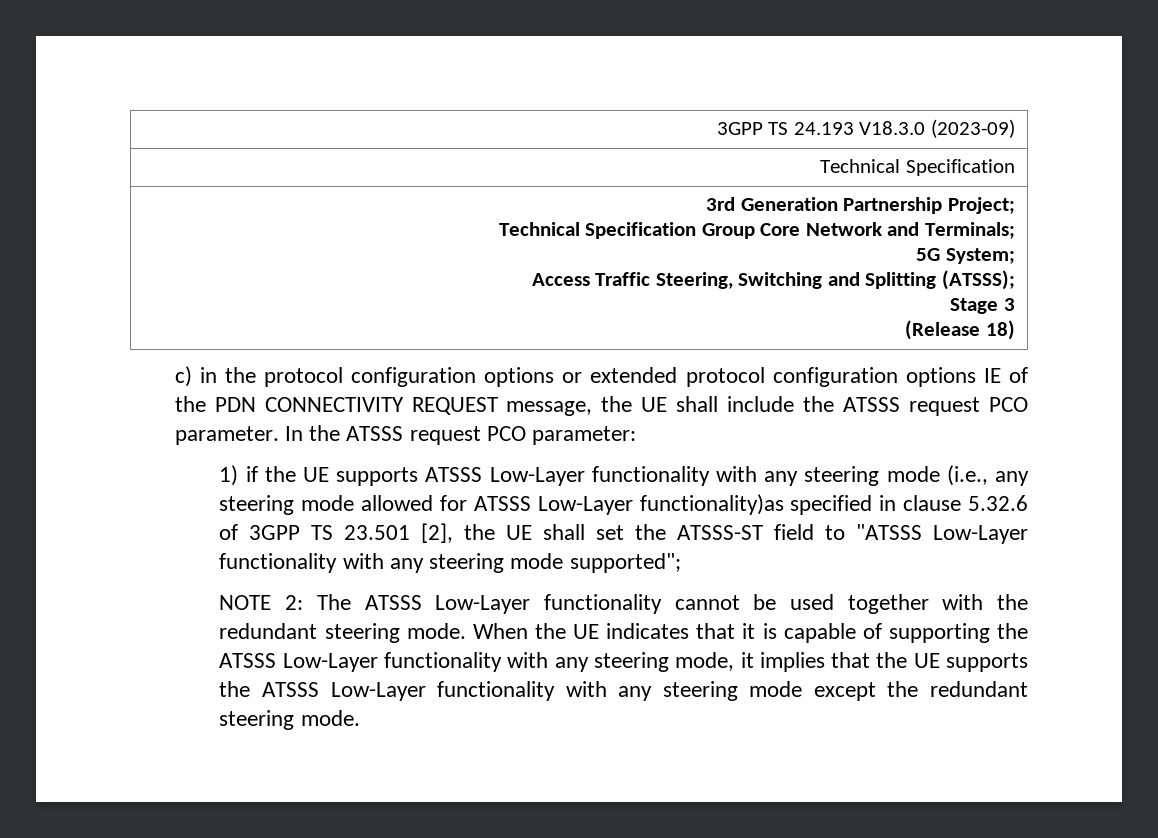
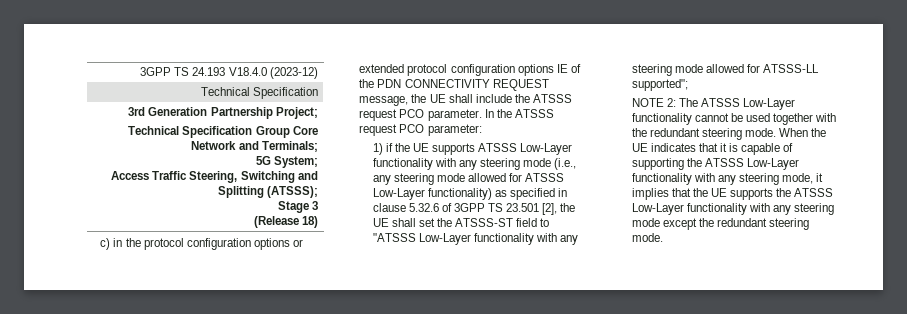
[859,119,1015,138] V18.3.0 (2023-09) -> [228,67,318,79] V18.4.0 (2023-12)
[639,494,784,515] functionality)as -> [427,188,507,200] functionality) as
(564, 561) none -> [705,64,820,73] allowed for ATSSS-LL

